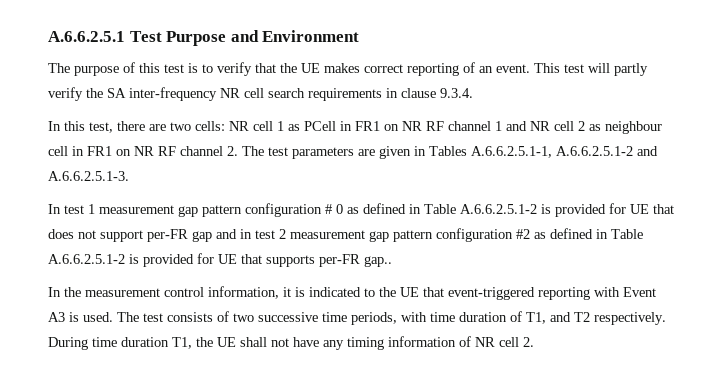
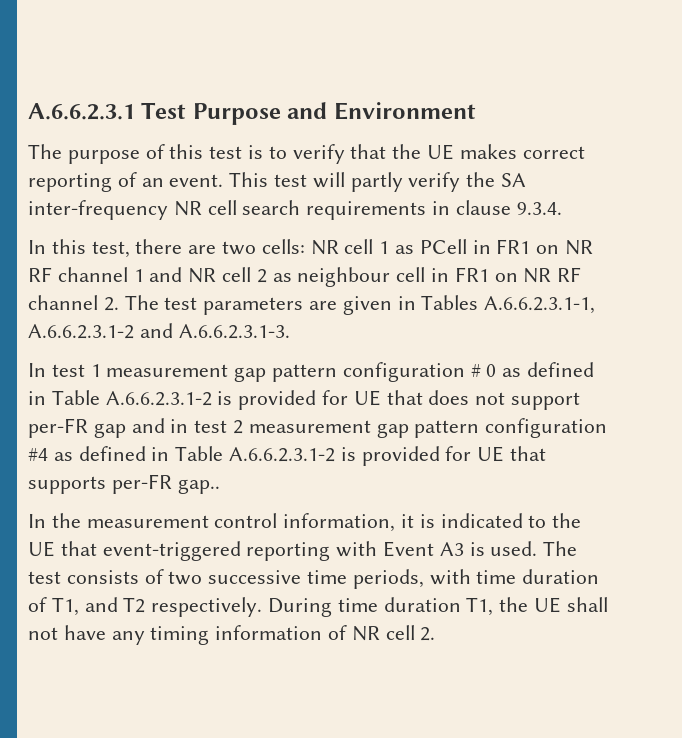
[48,31,125,42] A.6.6.2.5.1 -> [28,103,135,120] A.6.6.2.3.1
[471,146,658,158] [48,171,129,181] A.6.6.2.5.1-1, A.6.6.2.5.1-2 and A.6.6.2.5.1-3. -> [484,296,596,314] [28,323,290,339] A.6.6.2.3.1-1, A.6.6.2.3.1-2 and A.6.6.2.3.1-3.
[460,204,537,214] A.6.6.2.5.1-2 -> [105,391,212,406] A.6.6.2.3.1-2
[516,228,643,239] [48,254,125,264] #2 as defined in Table A.6.6.2.5.1-2 -> [28,446,336,462] #4 as defined in Table A.6.6.2.3.1-2

